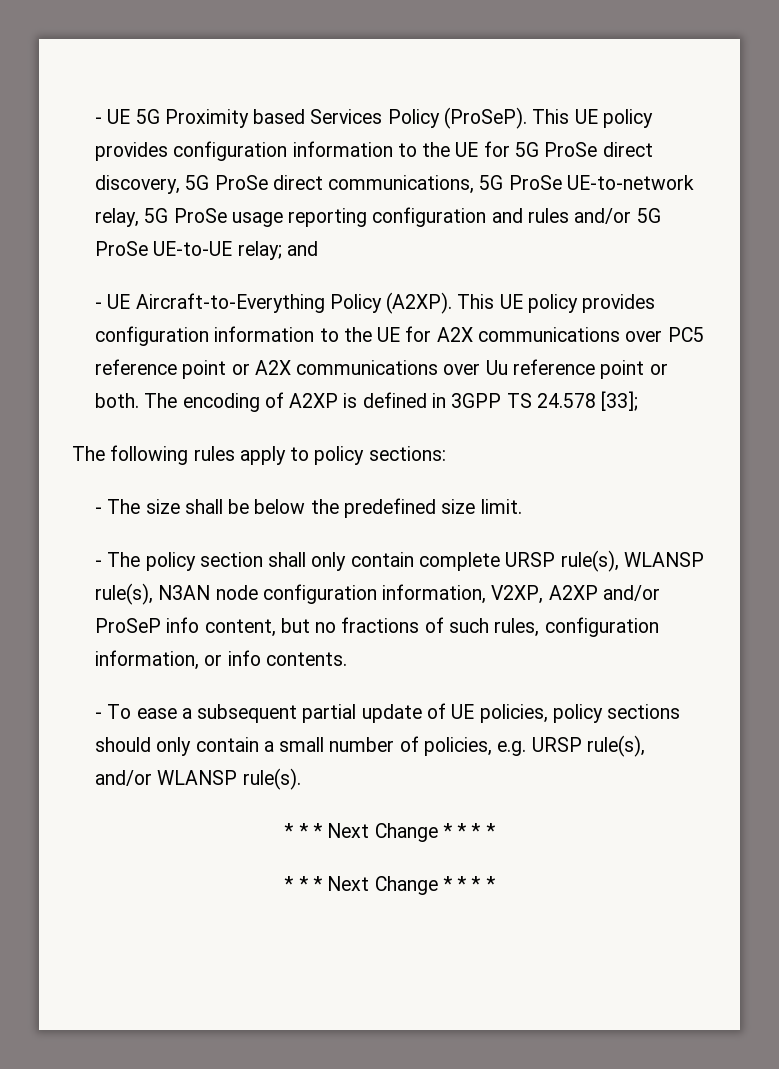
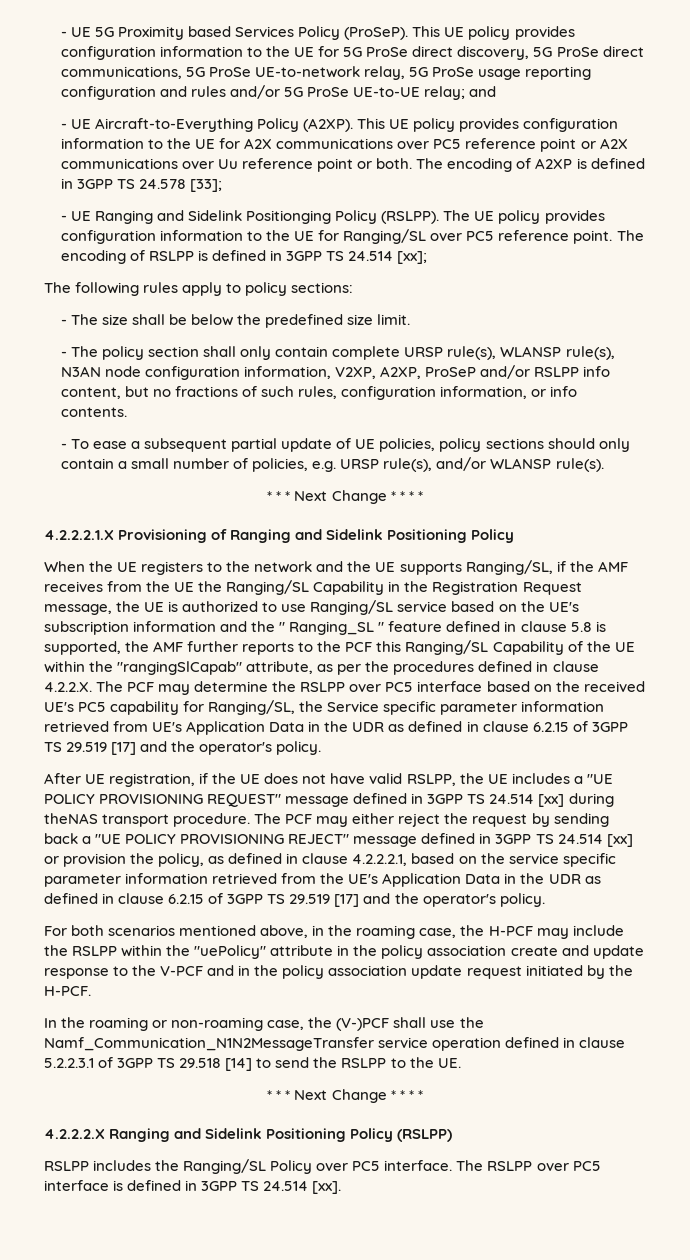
(639, 401) none -> [60,210,605,224] [60,229,644,244] [60,250,428,264] // - UE Ranging and Sidelink Positionging Policy (RSLPP). The UE policy provides configuration information to the UE for Ranging/SL over PC5 reference point. The encoding of RSLPP is defined in 3GPP TS 24.514 [xx];
[548,585,661,601] [95,618,162,633] A2XP and/or ProSeP -> [380,365,580,379] A2XP, ProSeP and/or RSLPP
[284,876,495,895] // * * * Next Change * * * * -> [44,529,515,543] [44,560,628,575] [44,580,582,595] [44,600,579,615] [44,621,606,635] [44,640,635,655] [44,661,599,675] [44,681,645,695] [44,700,605,715] [44,721,628,735] [44,741,322,755] [44,773,613,787] [44,793,614,807] [44,813,609,827] [44,833,633,847] [44,853,616,867] [44,873,601,887] [44,893,545,907] [44,925,624,939] [44,945,644,959] [44,965,633,979] [44,986,91,996] [44,1017,484,1031] [44,1037,626,1051] [44,1057,461,1071] [267,1089,423,1103] [44,1128,453,1142] [44,1159,601,1174] [44,1180,342,1194] // 4.2.2.2.1.X Provisioning of Ranging and Sidelink Positioning Policy // When the UE registers to the network and the UE supports Ranging/SL, if the AMF receives from the UE the Ranging/SL Capability in the Registration Request message, the UE is authorized to use Ranging/SL service based on the UE's subscription information and the " Ranging_SL " feature defined in clause 5.8 is supported, the AMF further reports to the PCF this Ranging/SL Capability of the UE within the "rangingSlCapab" attribute, as per the procedures defined in clause 4.2.2.X. The PCF may determine the RSLPP over PC5 interface based on the received UE's PC5 capability for Ranging/SL, the Service specific parameter information retrieved from UE's Application Data in the UDR as defined in clause 6.2.15 of 3GPP TS 29.519 [17] and the operator's policy. // After UE registration, if the UE does not have valid RSLPP, the UE includes a "UE POLICY PROVISIONING REQUEST" message defined in 3GPP TS 24.514 [xx] during theNAS transport procedure. The PCF may either reject the request by sending back a "UE POLICY PROVISIONING REJECT" message defined in 3GPP TS 24.514 [xx] or provision the policy, as defined in clause 4.2.2.2.1, based on the service specific parameter information retrieved from the UE's Application Data in the UDR as defined in clause 6.2.15 of 3GPP TS 29.519 [17] and the operator's policy. // For both scenarios mentioned above, in the roaming case, the H-PCF may include the RSLPP within the "uePolicy" attribute in the policy association create and update response to the V-PCF and in the policy association update request initiated by the H-PCF. // In the roaming or non-roaming case, the (V-)PCF shall use the Namf_Communication_N1N2MessageTransfer service operation defined in clause 5.2.2.3.1 of 3GPP TS 29.518 [14] to send the RSLPP to the UE. // * * * Next Change * * * * // 4.2.2.2.X Ranging and Sidelink Positioning Policy (RSLPP) // RSLPP includes the Ranging/SL Policy over PC5 interface. The RSLPP over PC5 interface is defined in 3GPP TS 24.514 [xx].

